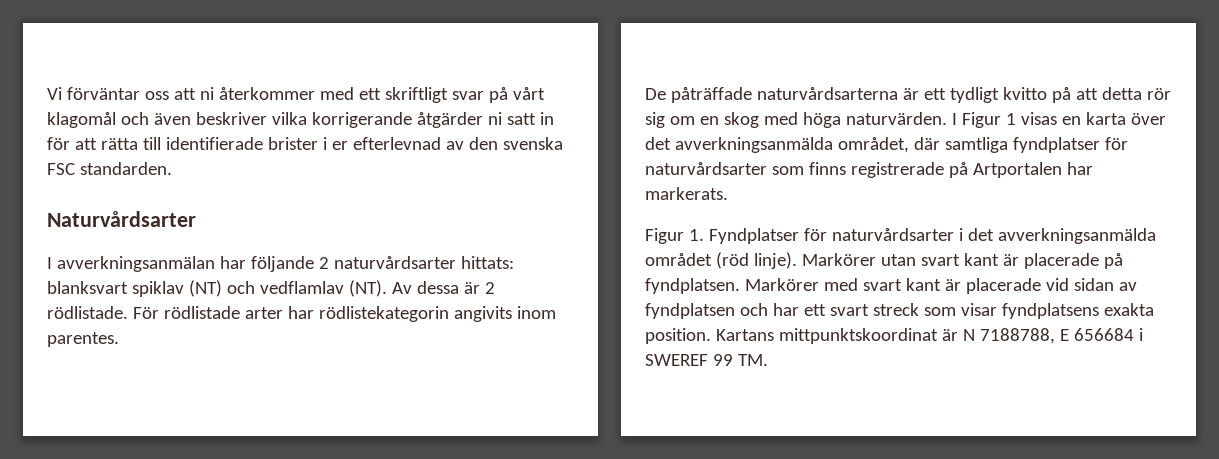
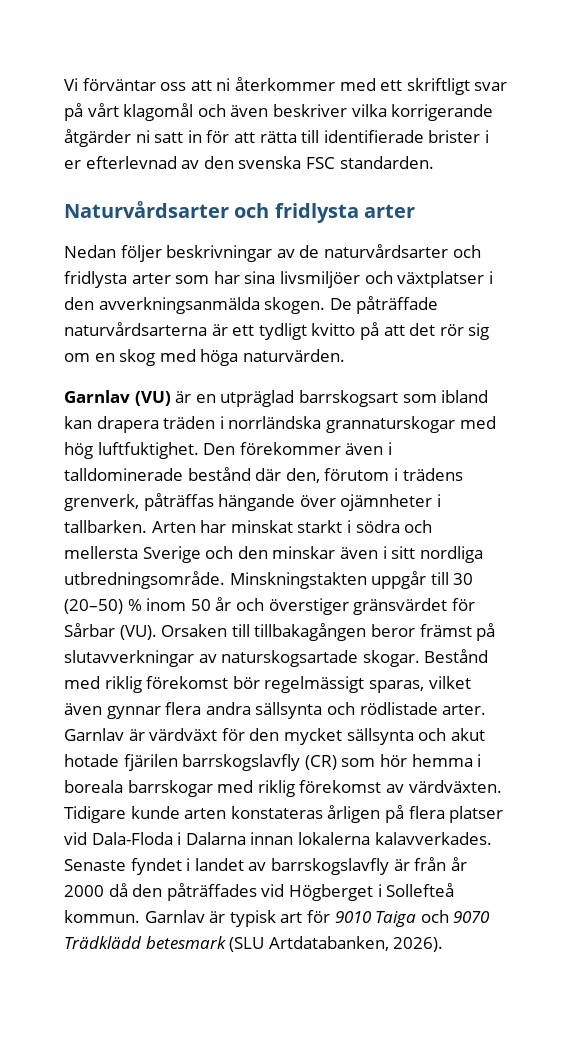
[47,256,514,272] [47,280,495,297] [47,306,556,322] [47,332,119,347] // I avverkningsanmälan har följande 2 naturvårdsarter hittats: blanksvart spiklav (NT) och vedflamlav (NT). Av dessa är 2 rödlistade. För rödlistade arter har rödlistekategorin angivits inom parentes. // -> [234,203,415,223] [64,244,481,262] [64,271,493,288] [64,297,326,314] och fridlysta arter // Nedan följer beskrivningar av de naturvårdsarter och fridlysta arter som har sina livsmiljöer och växtplatser i den avverkningsanmälda skogen.
[1101,87,1142,100] detta -> [409,323,436,336] det
[951,112,1166,128] [645,137,1128,153] [645,162,1093,178] [645,187,728,200] [645,228,1156,244] [645,252,1123,269] [645,278,1137,294] [645,303,1154,319] [645,328,1143,344] [645,354,768,366] I Figur 1 visas en karta över det avverkningsanmälda området, där samtliga fyndplatser för naturvårdsarter som finns registrerade på Artportalen har markerats. // Figur 1. Fyndplatser för naturvårdsarter i det avverkningsanmälda området (röd linje). Markörer utan svart kant är placerade på fyndplatsen. Markörer med svart kant är placerade vid sidan av fyndplatsen och har ett svart streck som visar fyndplatsens exakta position. Kartans mittpunktskoordinat är N 7188788, E 656684 i SWEREF 99 TM. -> [64,390,489,407] [64,416,496,433] [64,442,392,459] [64,467,463,483] [64,493,441,511] [64,520,433,533] [64,546,483,563] [64,571,474,589] [64,597,475,615] [64,623,496,641] [64,649,489,667] [64,676,471,693] [64,702,487,719] [64,728,485,745] [64,754,482,771] [64,780,502,797] [64,805,504,823] [64,832,492,845] [64,857,467,875] [64,883,455,901] [64,910,491,927] [64,936,444,952] // Garnlav (VU) är en utpräglad barrskogsart som ibland kan drapera träden i norrländska grannaturskogar med hög luftfuktighet. Den förekommer även i talldominerade bestånd där den, förutom i trädens grenverk, påträffas hängande över ojämnheter i tallbarken. Arten har minskat starkt i södra och mellersta Sverige och den minskar även i sitt nordliga utbredningsområde. Minskningstakten uppgår till 30 (20–50) % inom 50 år och överstiger gränsvärdet för Sårbar (VU). Orsaken till tillbakagången beror främst på slutavverkningar av naturskogsartade skogar. Bestånd med riklig förekomst bör regelmässigt sparas, vilket även gynnar flera andra sällsynta och rödlistade arter. Garnlav är värdväxt för den mycket sällsynta och akut hotade fjärilen barrskogslavfly (CR) som hör hemma i boreala barrskogar med riklig förekomst av värdväxten. Tidigare kunde arten konstateras årligen på flera platser vid Dala-Floda i Dalarna innan lokalerna kalavverkades. Senaste fyndet i landet av barrskogslavfly är från år 2000 då den påträffades vid Högberget i Sollefteå kommun. Garnlav är typisk art för 9010 Taiga och 9070 Trädklädd betesmark (SLU Artdatabanken, 2026).

